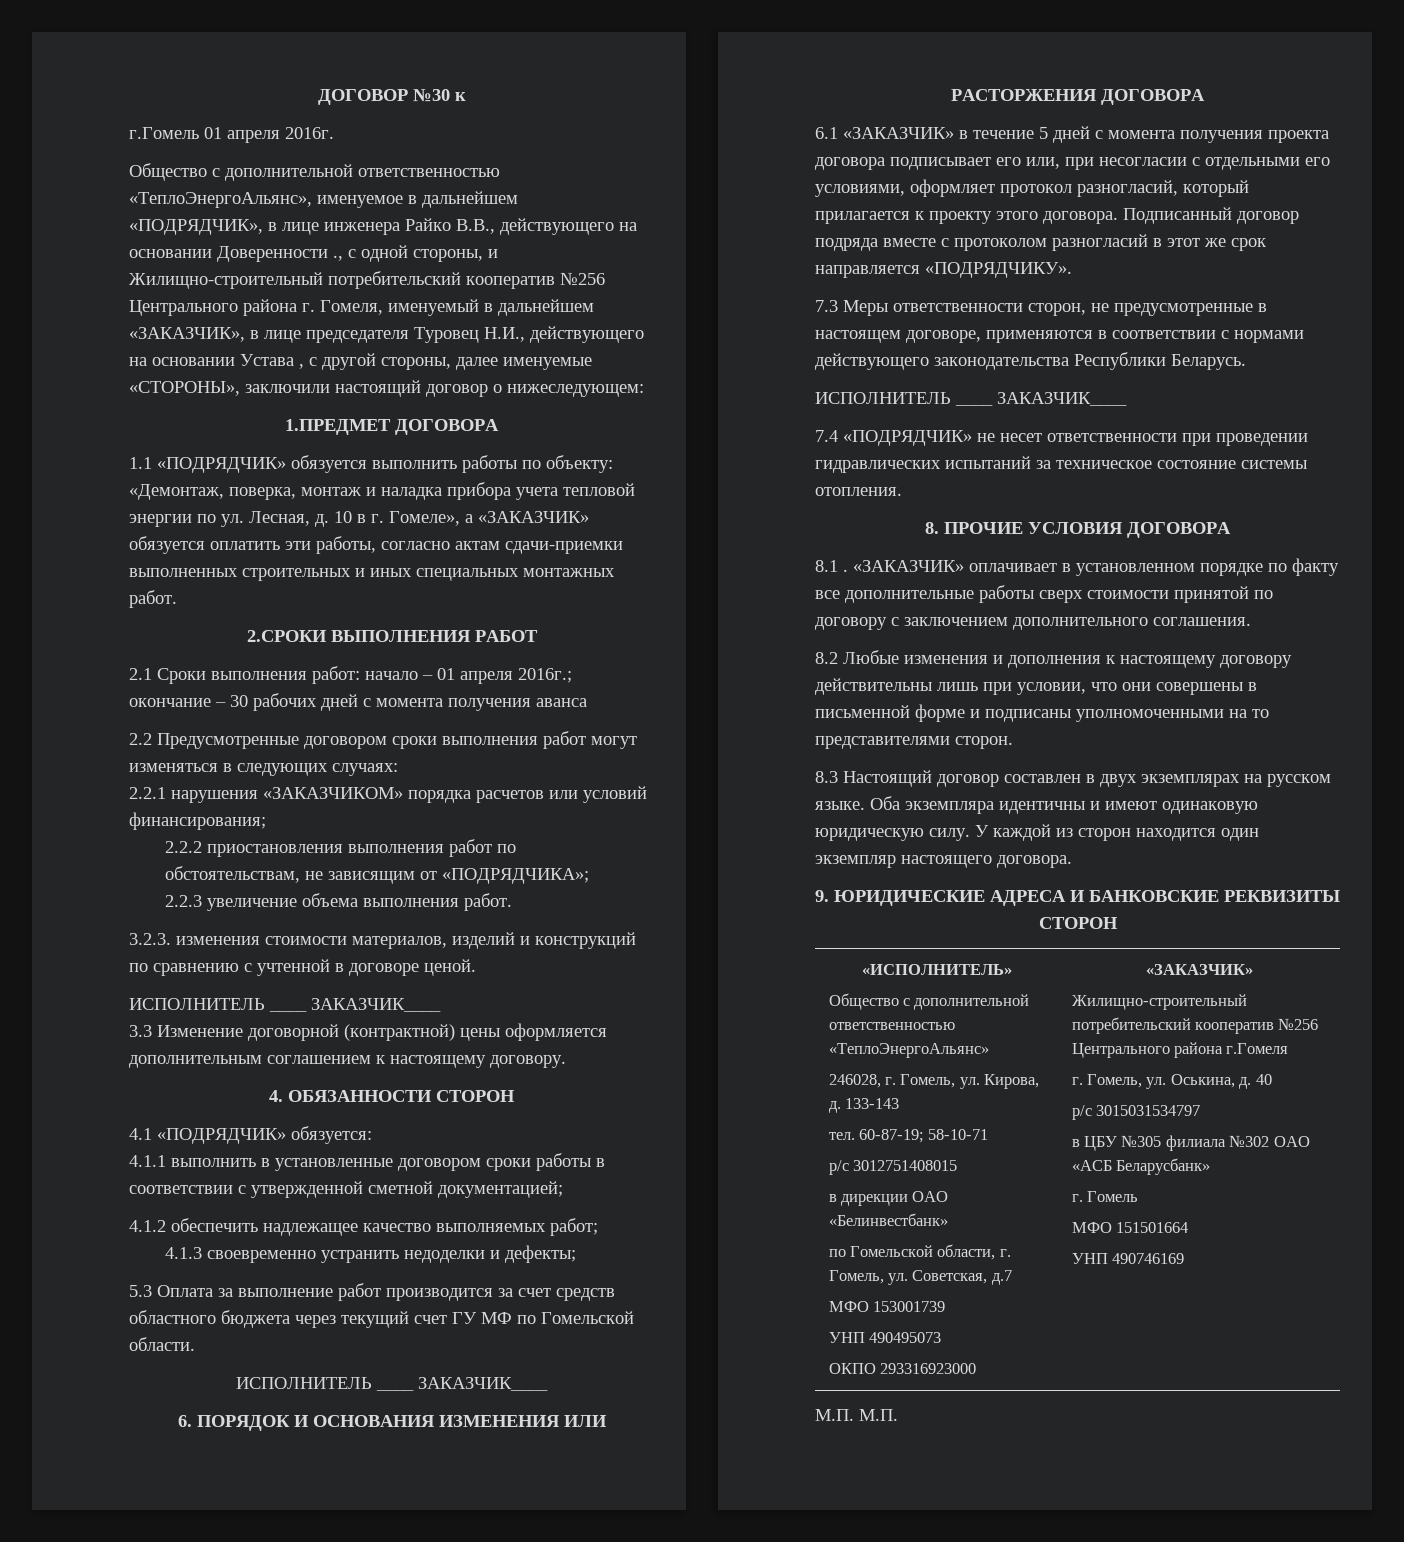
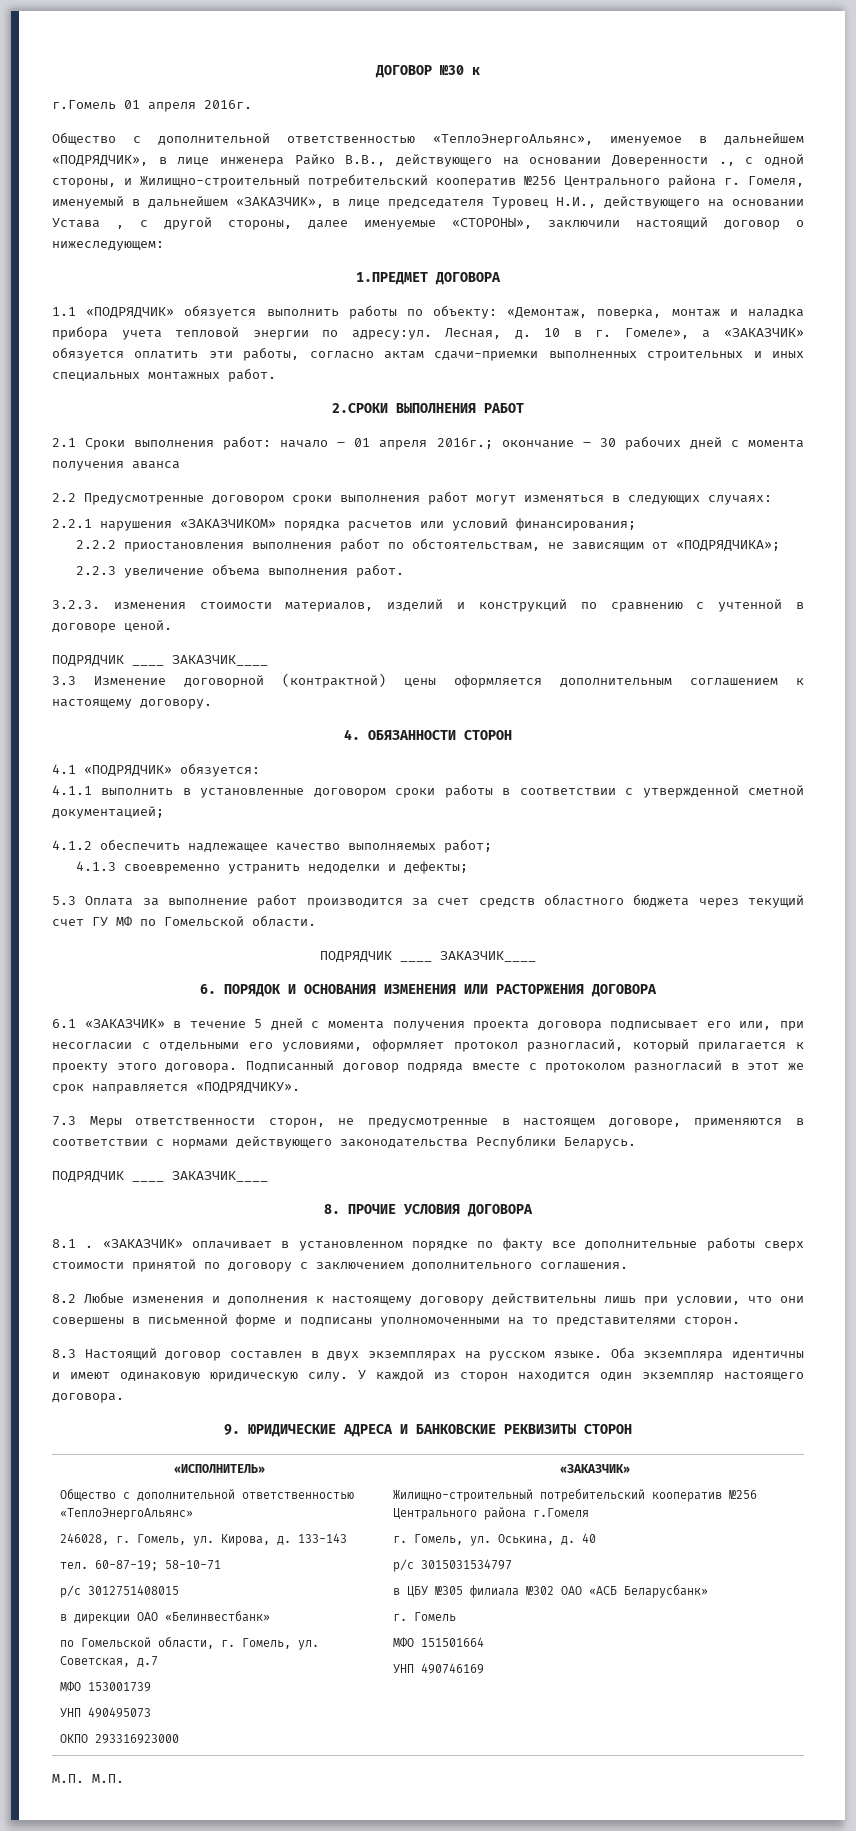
[221,514,244,527] ул. -> [351,330,432,340] адресу:ул.
[129,998,265,1010] ИСПОЛНИТЕЛЬ -> [52,655,124,666] ПОДРЯДЧИК
[236,1377,372,1389] ИСПОЛНИТЕЛЬ -> [320,951,392,962] ПОДРЯДЧИК
[815,392,951,404] [955,392,1127,406] [815,430,1308,446] [815,456,1307,473] [815,487,902,496] ИСПОЛНИТЕЛЬ ____ ЗАКАЗЧИК____ // 7.4 «ПОДРЯДЧИК» не несет ответственности при проведении гидравлических испытаний за техническое состояние системы отопления. -> [52,1171,268,1182] ПОДРЯДЧИК ____ ЗАКАЗЧИК____

